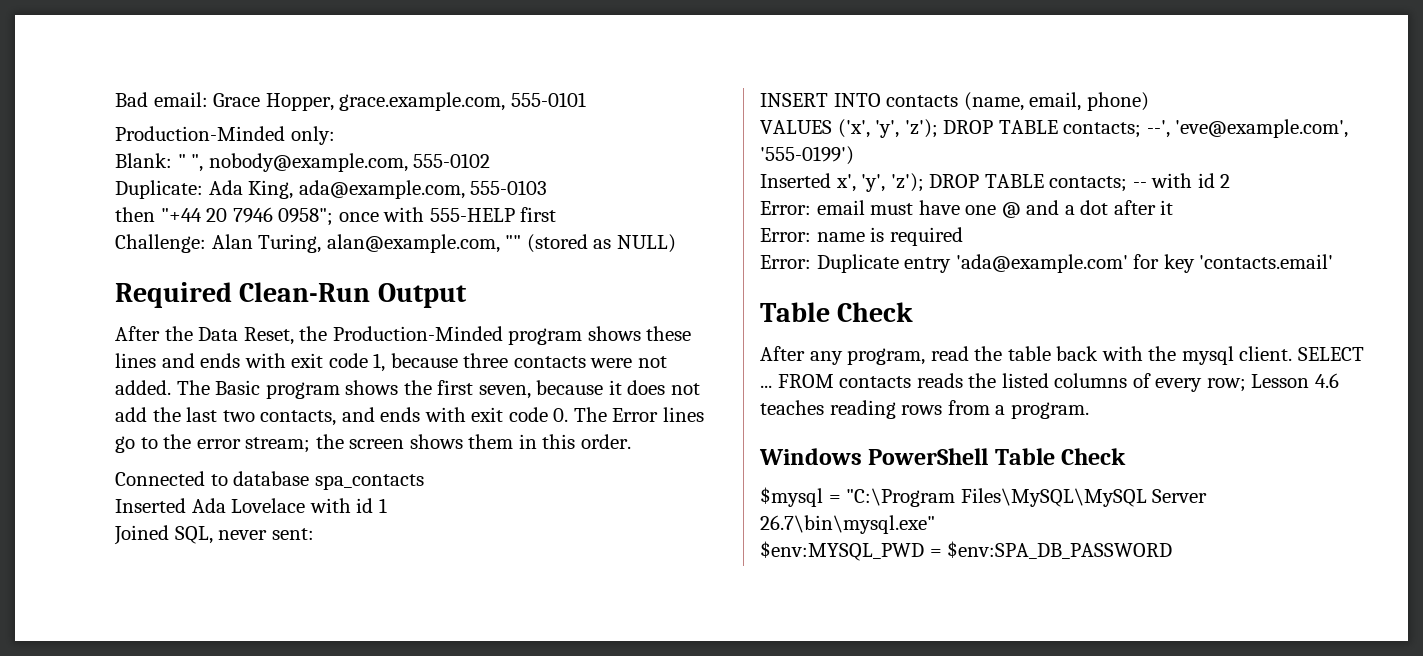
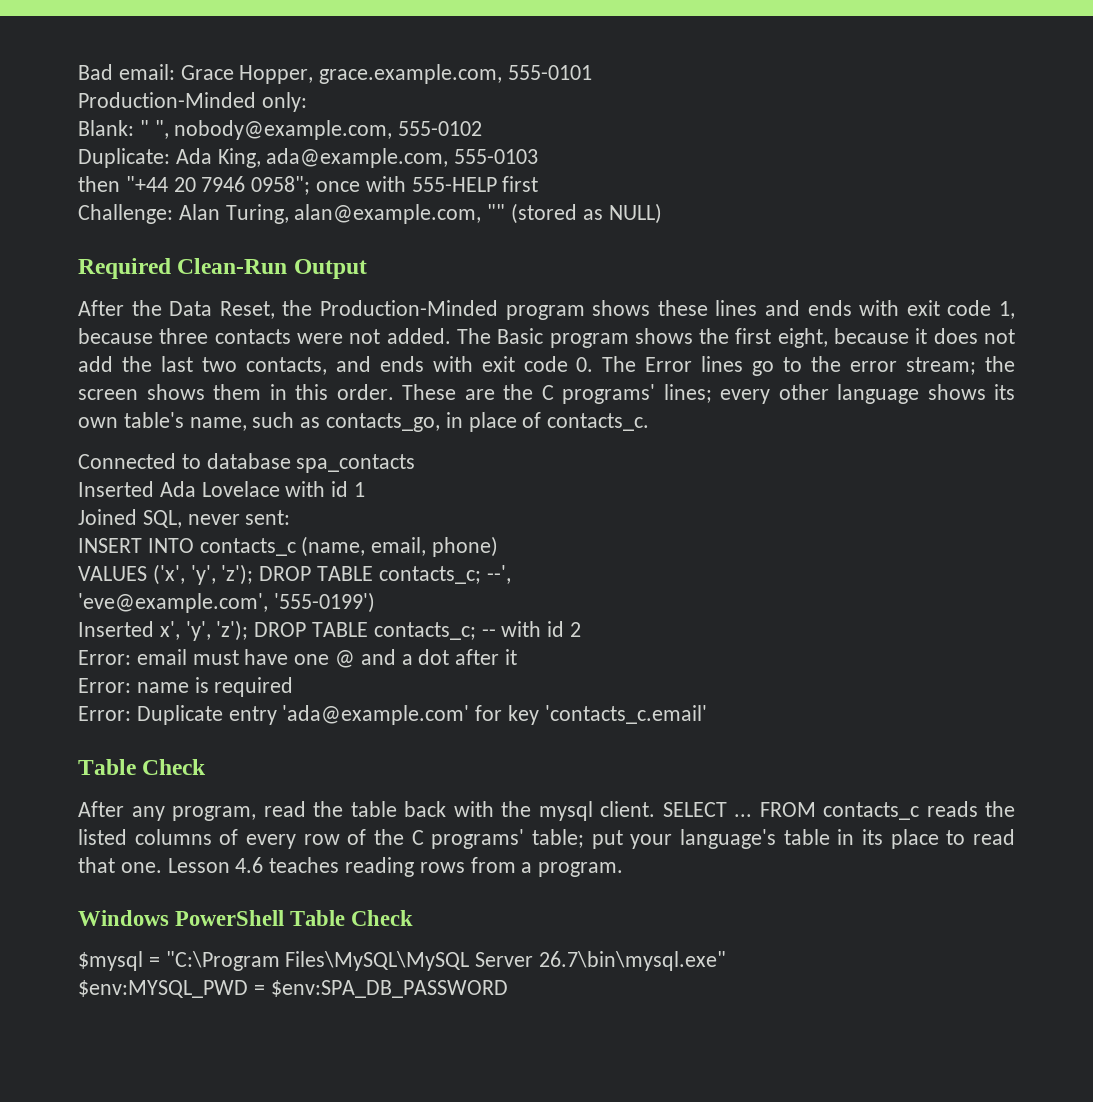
[478,385,531,399] seven, -> [777,328,828,348] eight,
(631, 441) none -> [402,384,1015,404] [78,412,650,432] These are the C programs' lines; every other language shows its own table's name, such as contacts_go, in place of contacts_c.
[886,95,959,107] contacts -> [199,538,296,556] contacts_c
[1063,122,1142,138] contacts; -> [378,566,481,584] contacts_c;
(1170, 129) none -> (511, 574) //
[1049,176,1128,192] contacts; -> [373,622,476,640] contacts_c;
[1199,254,1334,269] 'contacts.email' -> [544,705,707,724] 'contacts_c.email'
[839,376,912,388] contacts -> [823,802,919,820] contacts_c
[1206,378,1246,392] row; -> [303,829,1015,849] [78,857,162,873] row of the C programs' table; put your language's table in its place to read that one.

